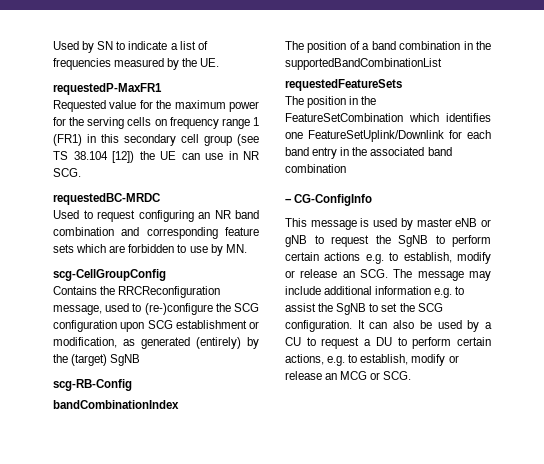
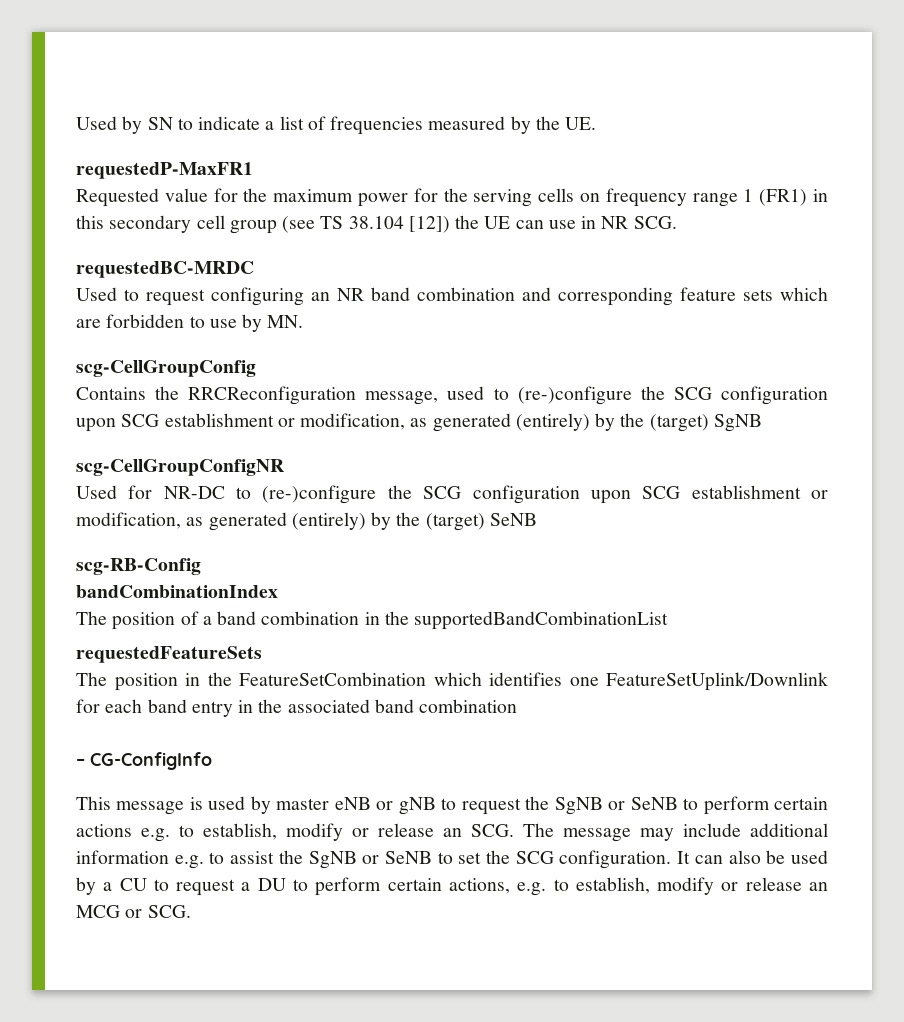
(141, 360) none -> [76,459,284,476] [76,485,829,504] [76,512,537,531] // scg-CellGroupConfigNR // Used for NR-DC to (re-)configure the SCG configuration upon SCG establishment or modification, as generated (entirely) by the (target) SeNB
(428, 241) none -> [608,797,678,810] or SeNB
(367, 309) none -> [362,851,432,864] or SeNB

